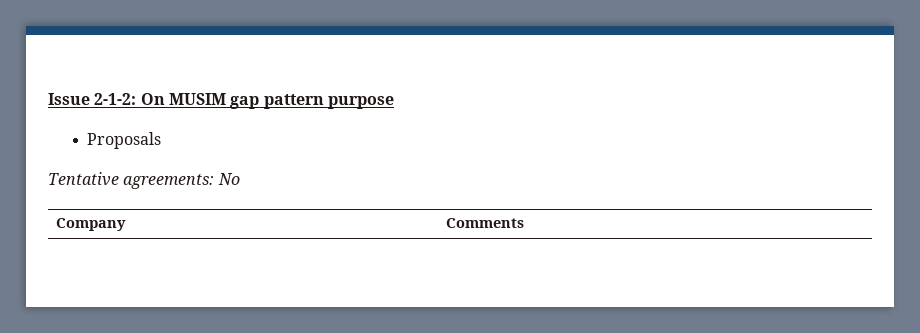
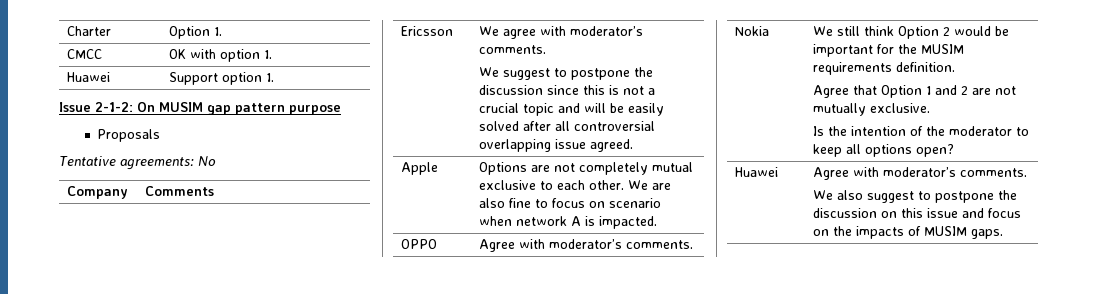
(48, 99) none -> [67,26,112,36] [169,26,223,39] [67,49,103,59] [169,49,273,62] [67,72,111,82] [169,72,275,85] Charter | Option 1. // CMCC | OK with option 1. // Huawei | Support option 1. //
(524, 223) none -> [401,26,454,36] [479,26,644,39] [479,45,547,54] [479,67,654,80] [479,85,656,95] [479,103,665,116] [479,121,656,131] [479,139,634,152] [401,162,439,175] [479,162,694,175] [479,180,672,190] [479,198,662,208] [479,216,658,229] [401,239,438,249] [479,239,694,252] [735,26,770,36] [813,26,1010,39] [813,44,965,57] [813,62,956,75] [813,85,1017,98] [813,103,931,116] [813,126,1030,136] [813,144,955,157] [735,167,779,177] [813,167,1028,180] [813,190,1018,203] [813,208,1022,218] [813,226,1004,239] // Ericsson | We agree with moderator’s comments. // We suggest to postpone the discussion since this is not a crucial topic and will be easily solved after all controversial overlapping issue agreed. // Apple | Options are not completely mutual exclusive to each other. We are also fine to focus on scenario when network A is impacted. // OPPO | Agree with moderator’s comments. // Nokia | We still think Option 2 would be important for the MUSIM requirements definition. // Agree that Option 1 and 2 are not mutually exclusive. // Is the intention of the moderator to keep all options open? // Huawei | Agree with moderator’s comments. // We also suggest to postpone the discussion on this issue and focus on the impacts of MUSIM gaps.

